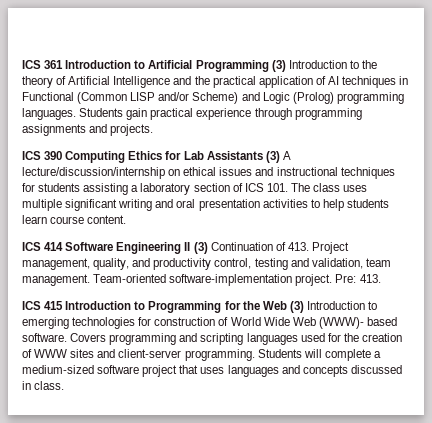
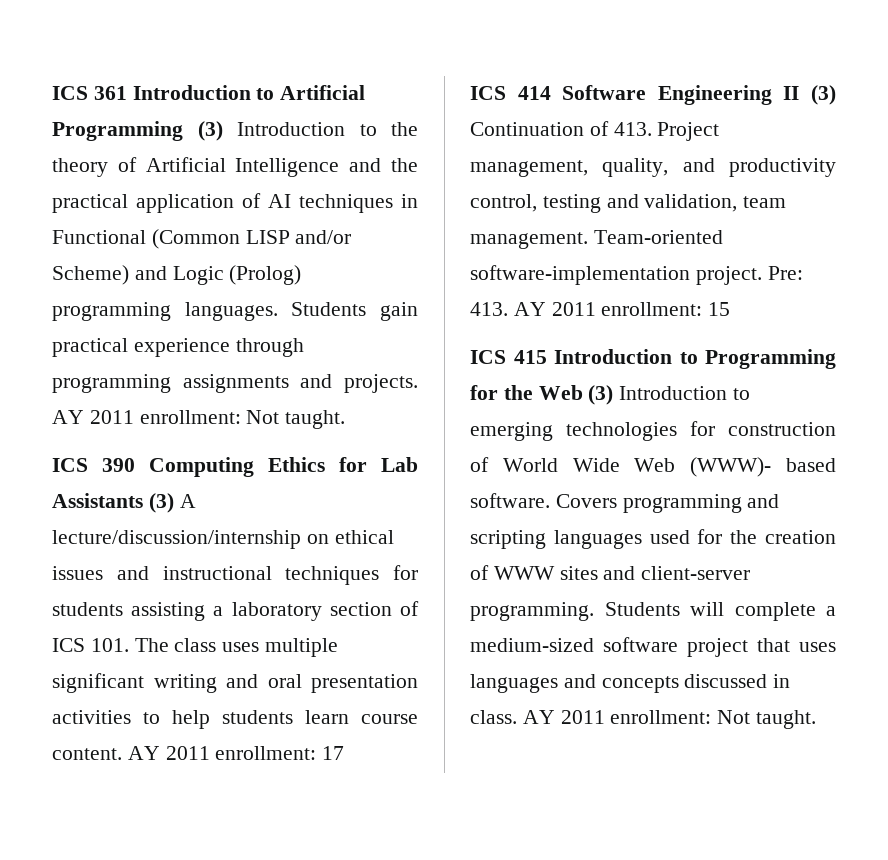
(154, 130) none -> [52,410,346,429] AY 2011 enrollment: Not taught.
(127, 219) none -> [127,746,345,760] AY 2011 enrollment: 17
(381, 278) none -> [513,302,731,316] AY 2011 enrollment: 15
(65, 385) none -> [522,710,817,729] AY 2011 enrollment: Not taught.

